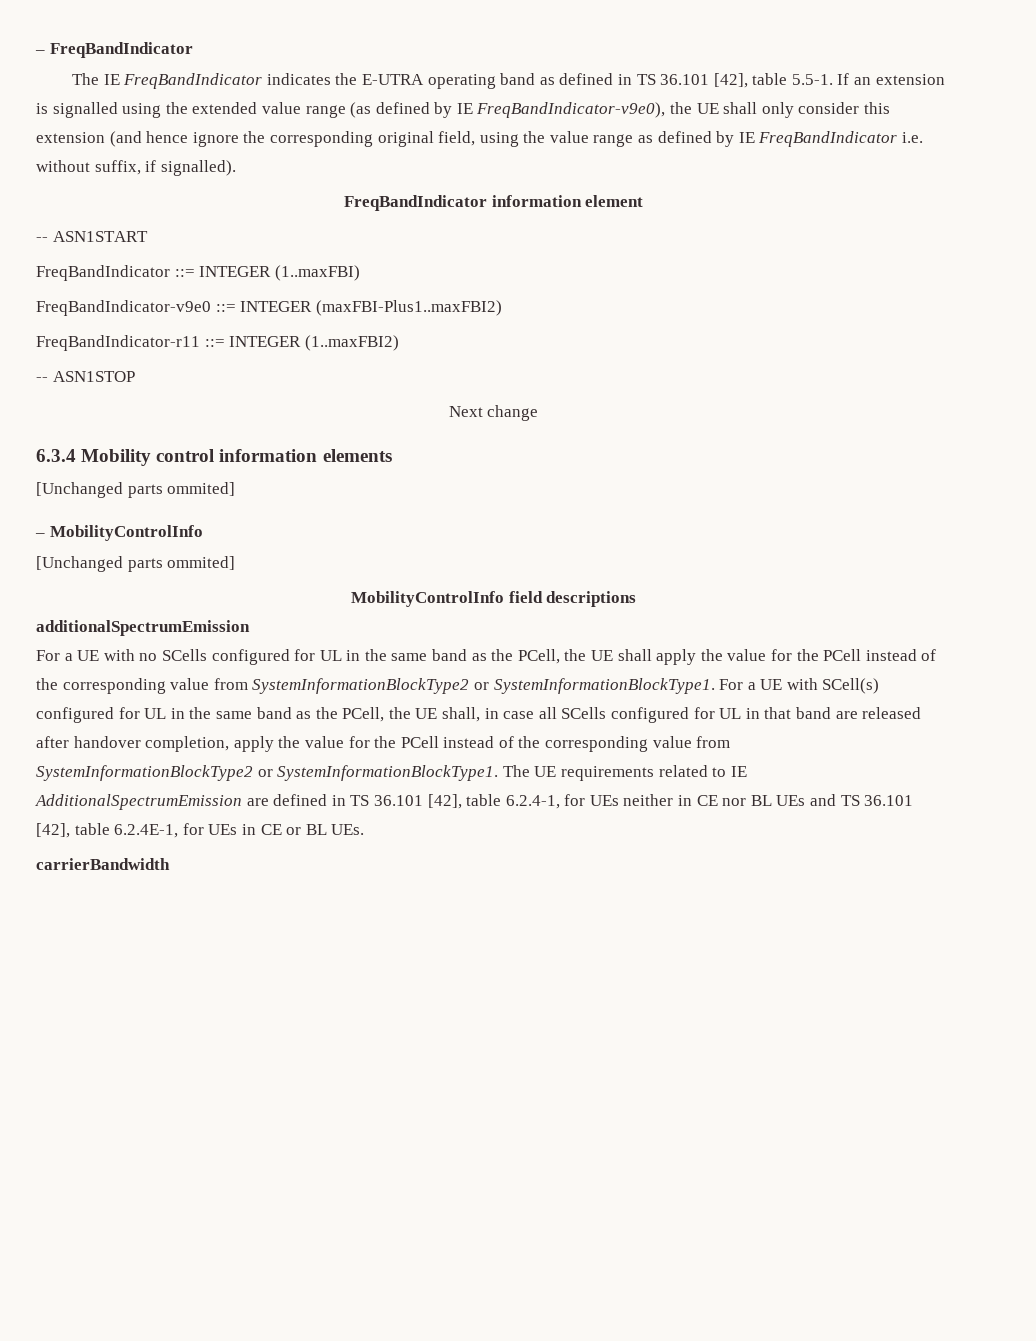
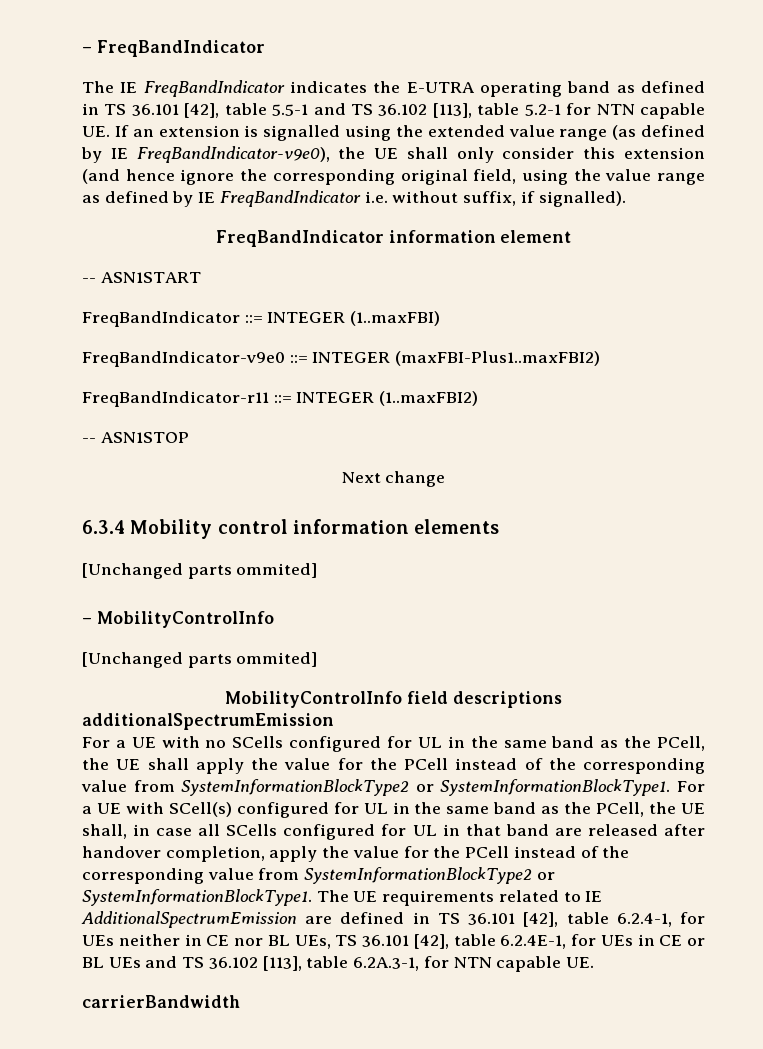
[791,74,833,85] 5.5-1. -> [272,103,706,119] [82,126,110,137] 5.5-1 and TS 36.102 [113], table 5.2-1 for NTN capable UE.
[776,794,837,806] UEs and -> [294,935,331,949] UEs,
[331,824,365,835] UEs. -> [108,956,594,972] UEs and TS 36.102 [113], table 6.2A.3-1, for NTN capable UE.

